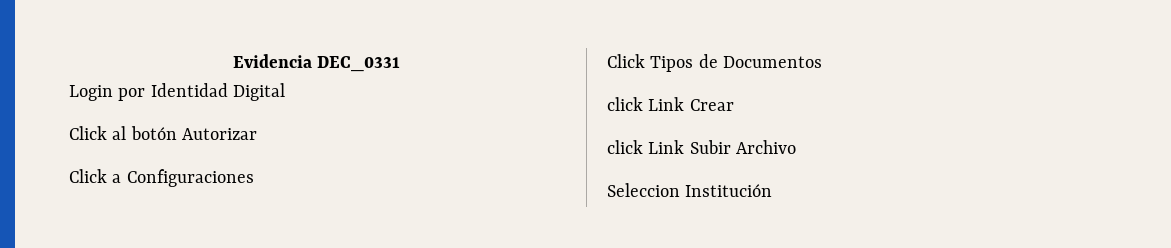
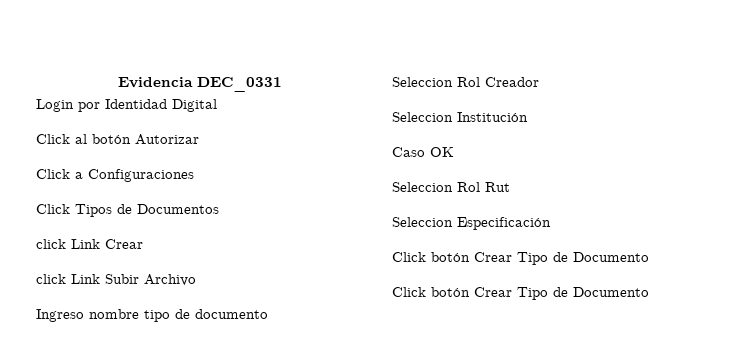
[607,183,773,197] Seleccion Institución -> [36,309,268,322] [392,77,539,87] [392,112,528,122] [392,147,454,157] [392,182,510,192] [392,217,551,230] [392,252,649,265] [392,287,649,300] Ingreso nombre tipo de documento // Seleccion Rol Creador // Seleccion Institución // Caso OK // Seleccion Rol Rut // Seleccion Especificación // Click botón Crear Tipo de Documento // Click botón Crear Tipo de Documento

